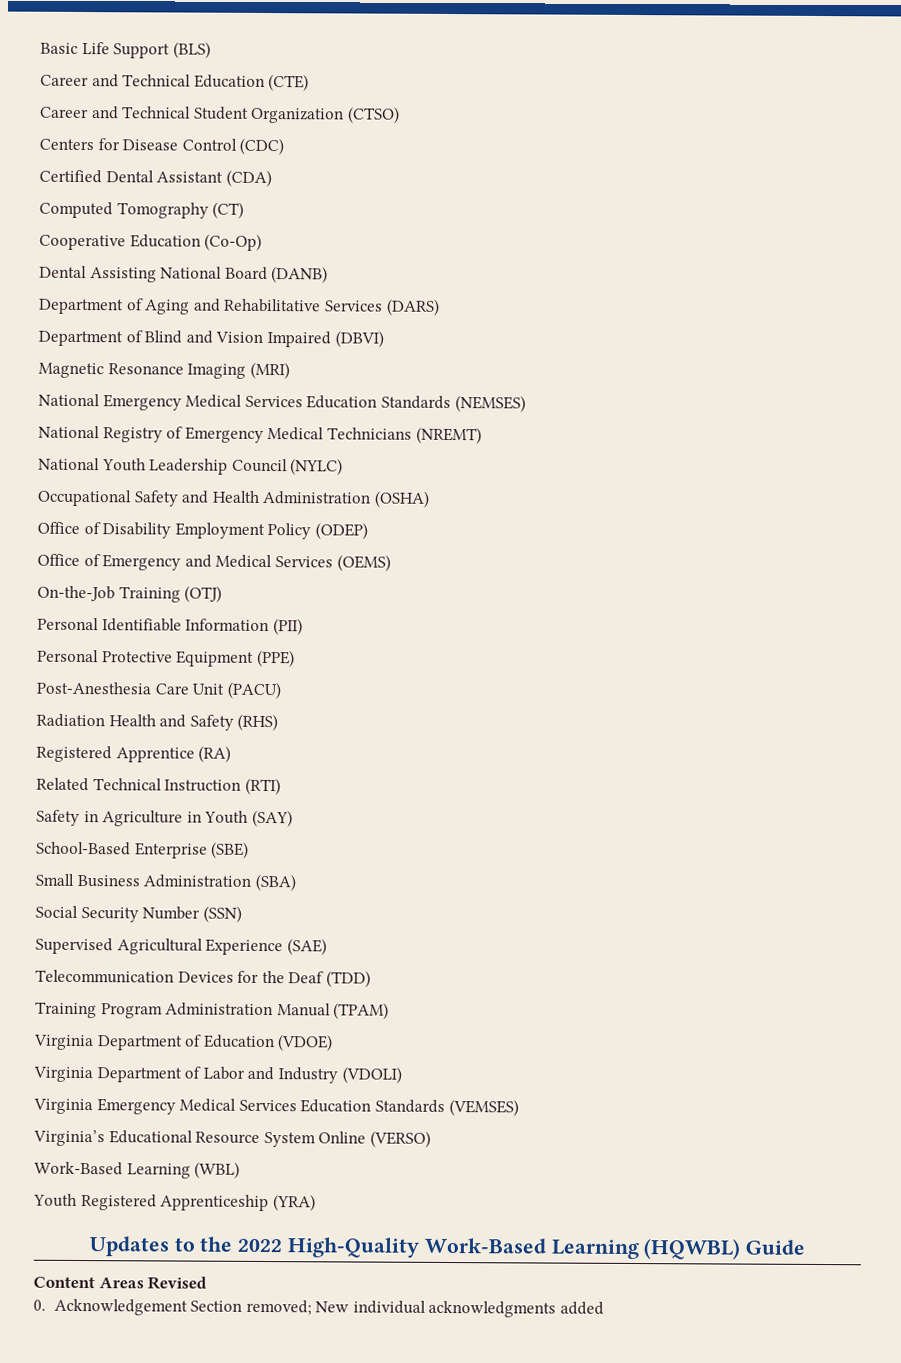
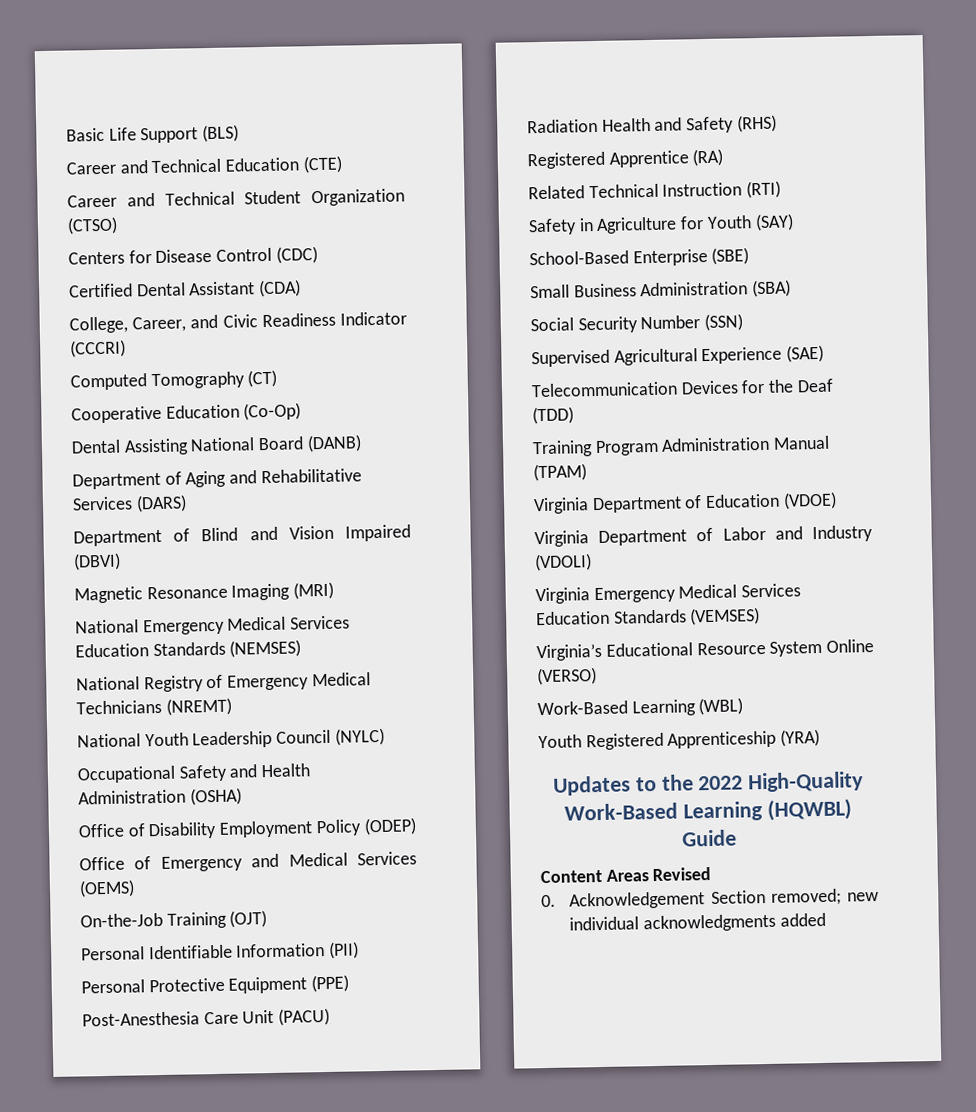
(272, 178) none -> [69,311,407,334] [70,339,126,358] // College, Career, and Civic Readiness Indicator (CCCRI)
[184,585,223,603] (OTJ) -> [229,910,268,928] (OJT)
[186,811,202,823] in -> [680,216,705,230] for
[315,1301,350,1313] New -> [847,891,879,902] new

